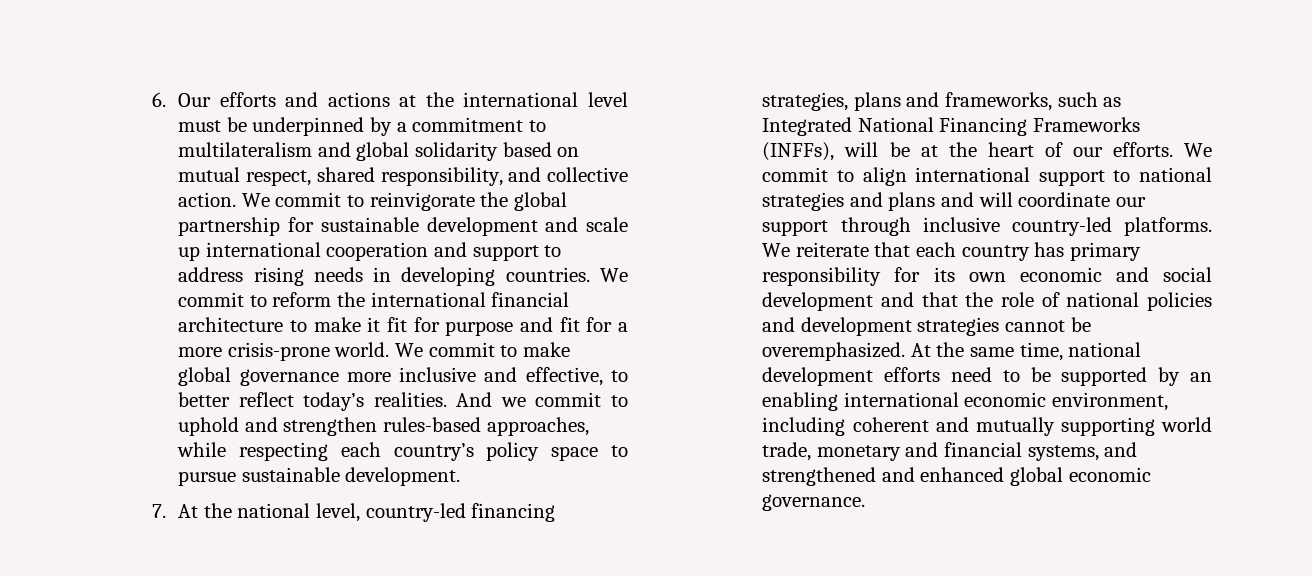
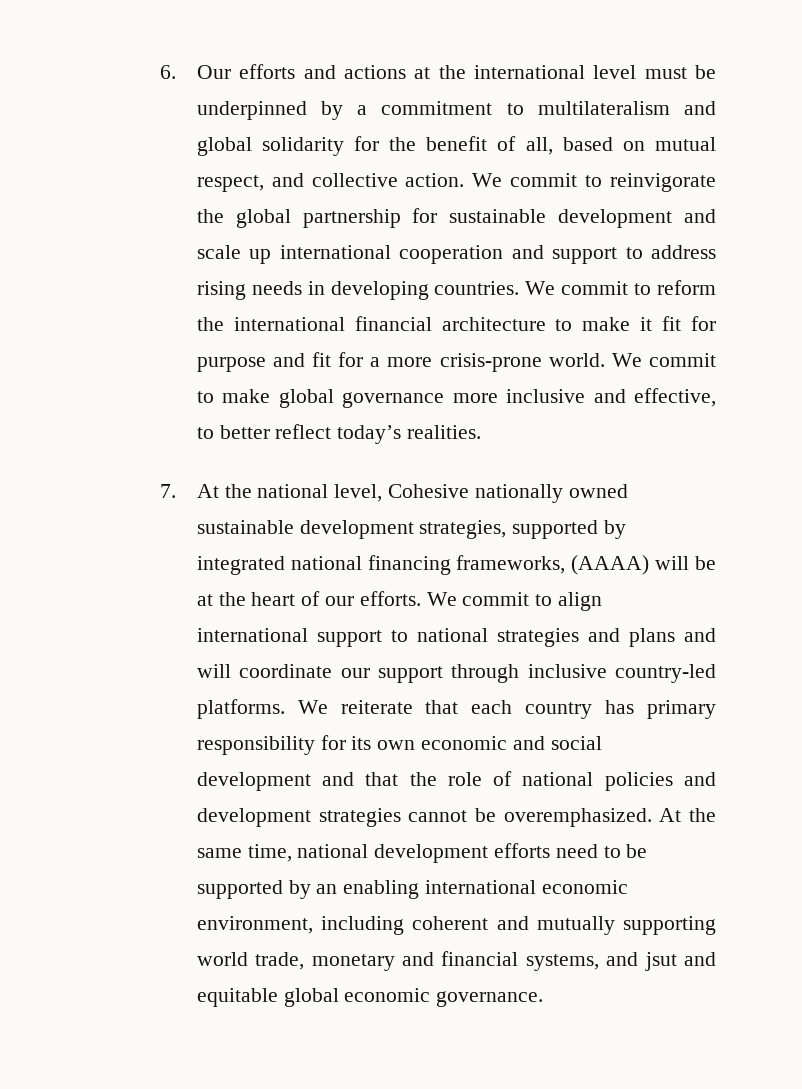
(498, 151) none -> [354,136,553,155] for the benefit of all,
[316,167,503,186] shared responsibility, -> (264, 183) none
[456,392,628,407] [178,417,589,436] [177,442,628,461] [178,467,461,486] And we commit to uphold and strengthen rules-based approaches, while respecting each country’s policy space to pursue sustainable development. -> (482, 432) none
[365,503,556,522] [762,92,1122,111] [762,117,1140,136] [762,142,835,161] country-led financing strategies, plans and frameworks, such as Integrated National Financing Frameworks (INFFs), -> [388,484,628,503] [196,520,627,539] [196,555,650,575] Cohesive nationally owned sustainable development strategies, supported by integrated national financing frameworks, (AAAA)
[762,467,1005,486] strengthened and enhanced -> [644,952,717,971] [196,988,278,1007] jsut and equitable

